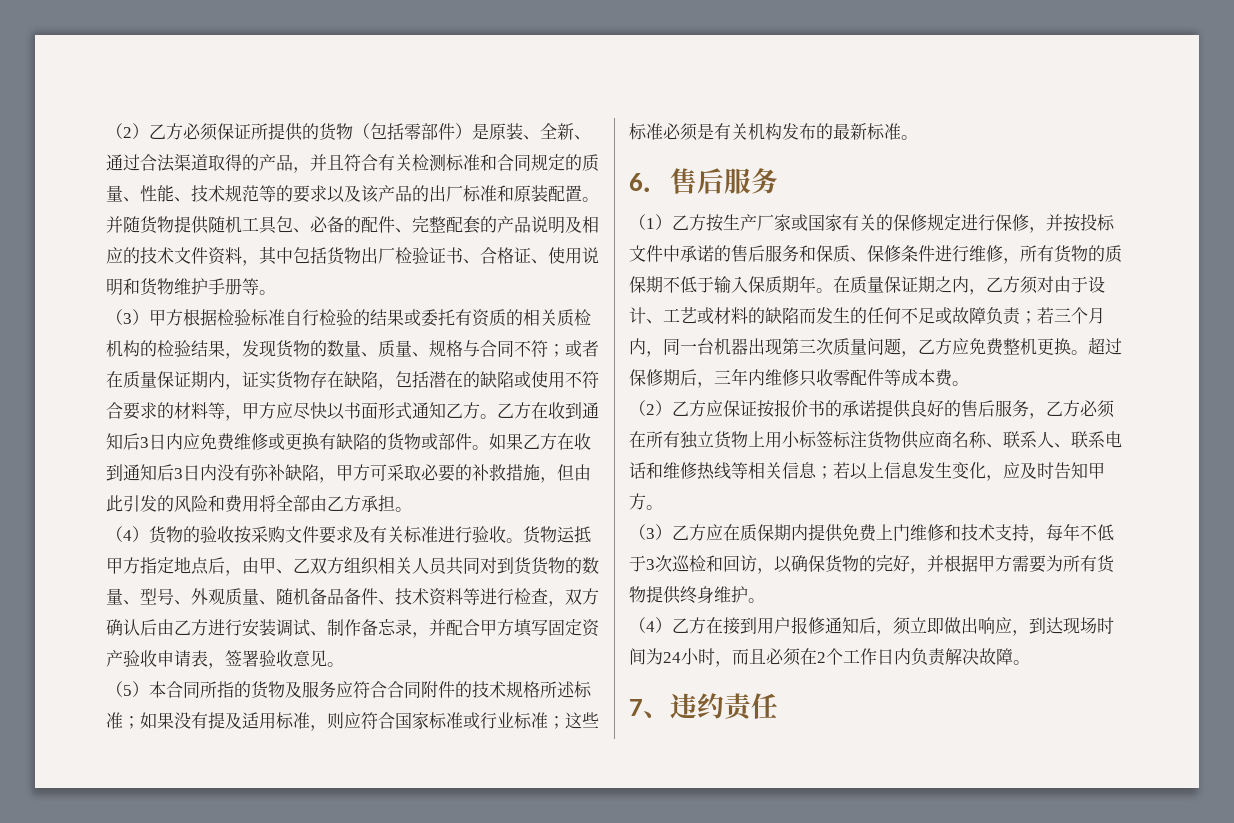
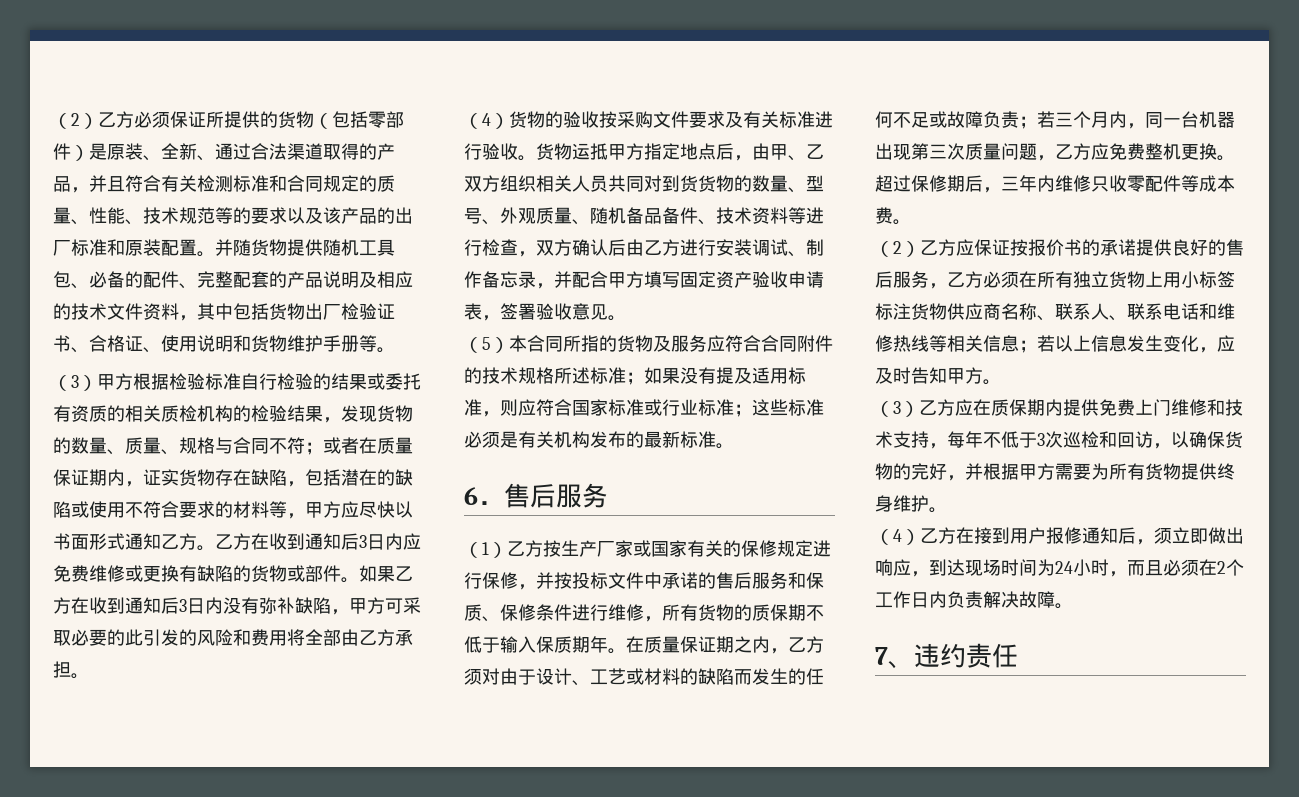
[472,464,591,483] 补救措施，但由 -> (125, 637) none

